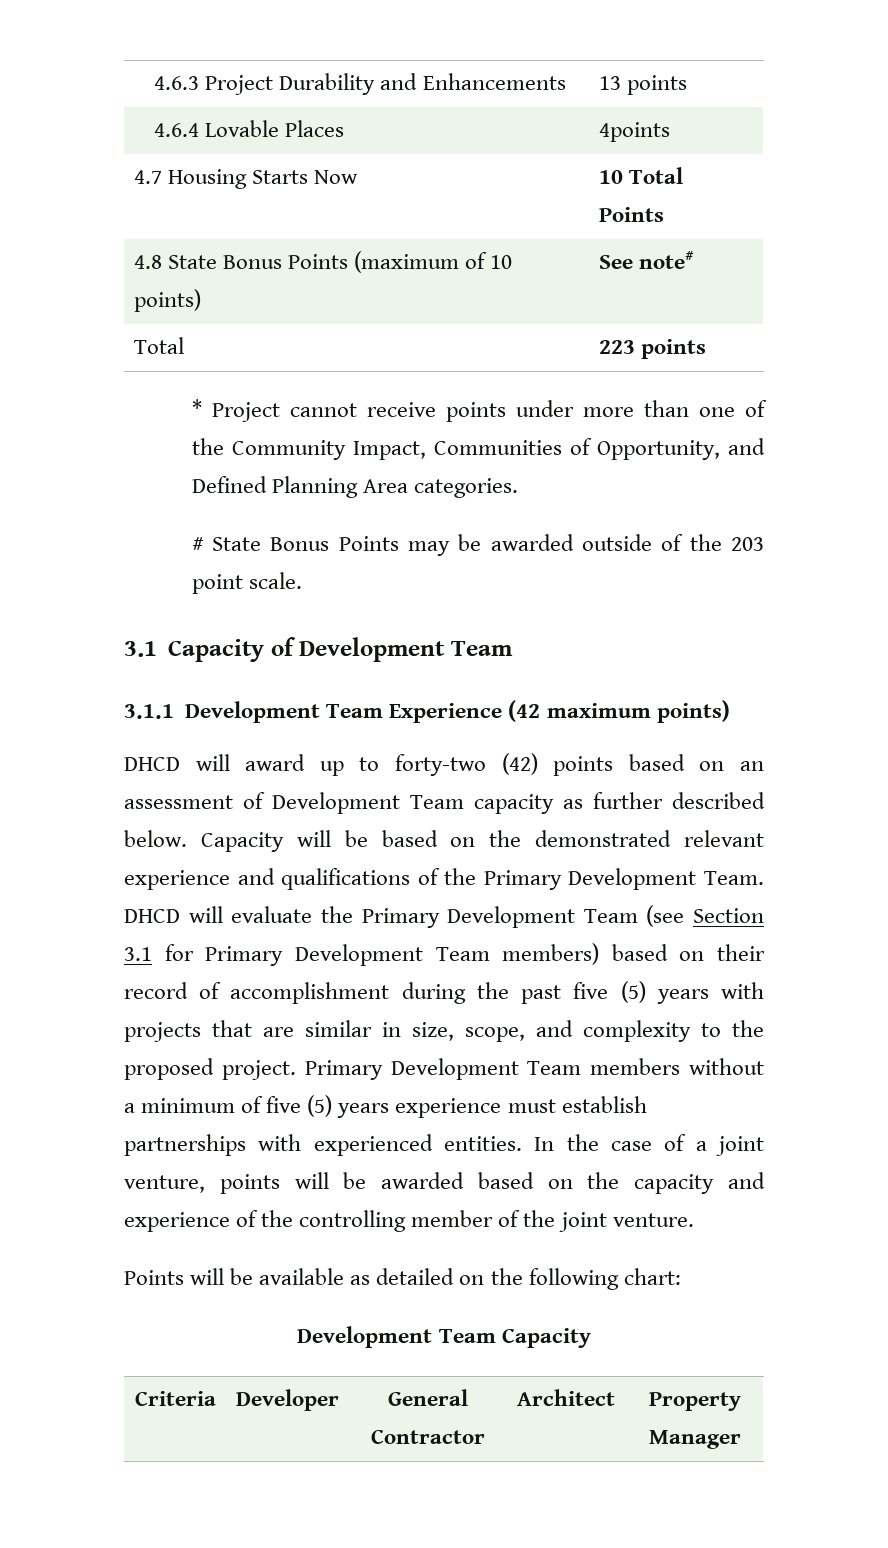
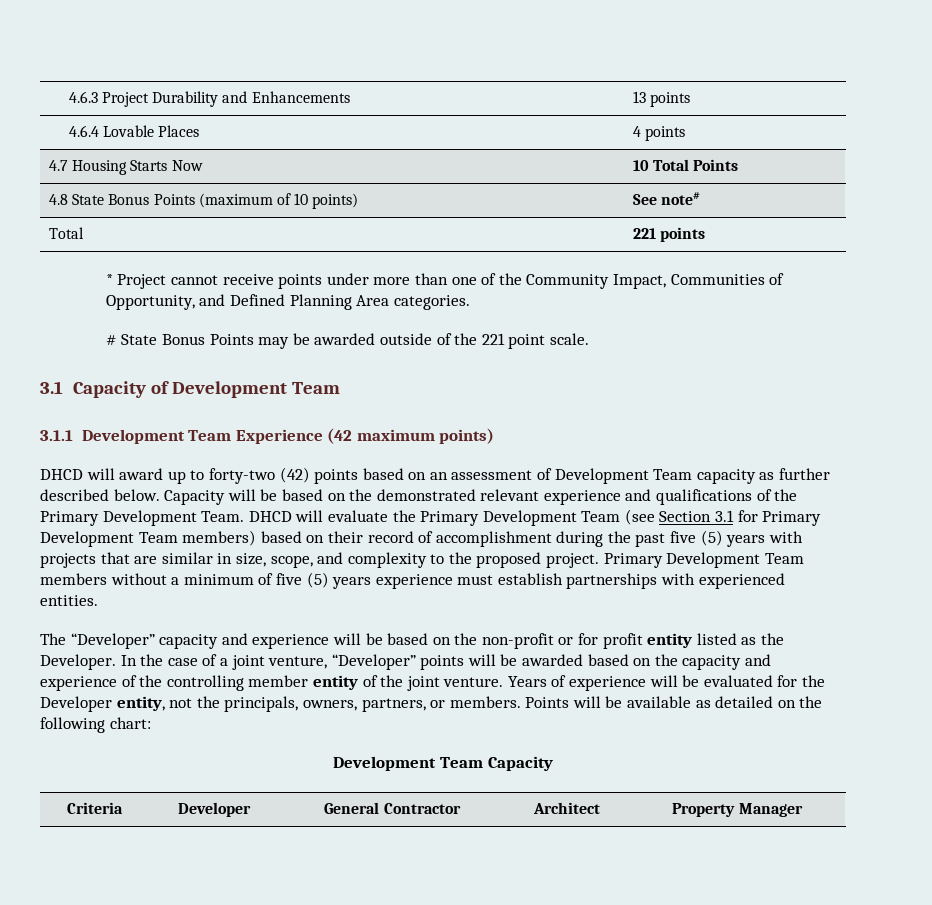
[598,122,670,142] 4points -> [633,126,686,141] 4 points
[598,340,635,354] 223 -> [633,228,657,239] 221
[731,537,764,551] 203 -> [481,333,505,345] 221
(522, 1143) none -> [40,633,785,649] [40,654,116,670] // The “Developer” capacity and experience will be based on the non-profit or for profit entity listed as the Developer.
(205, 1184) none -> [331,654,416,670] “Developer”
(494, 1218) none -> [312,675,358,690] entity
(694, 1220) // -> [507,675,826,691] [40,696,521,712] Years of experience will be evaluated for the Developer entity, not the principals, owners, partners, or members.

